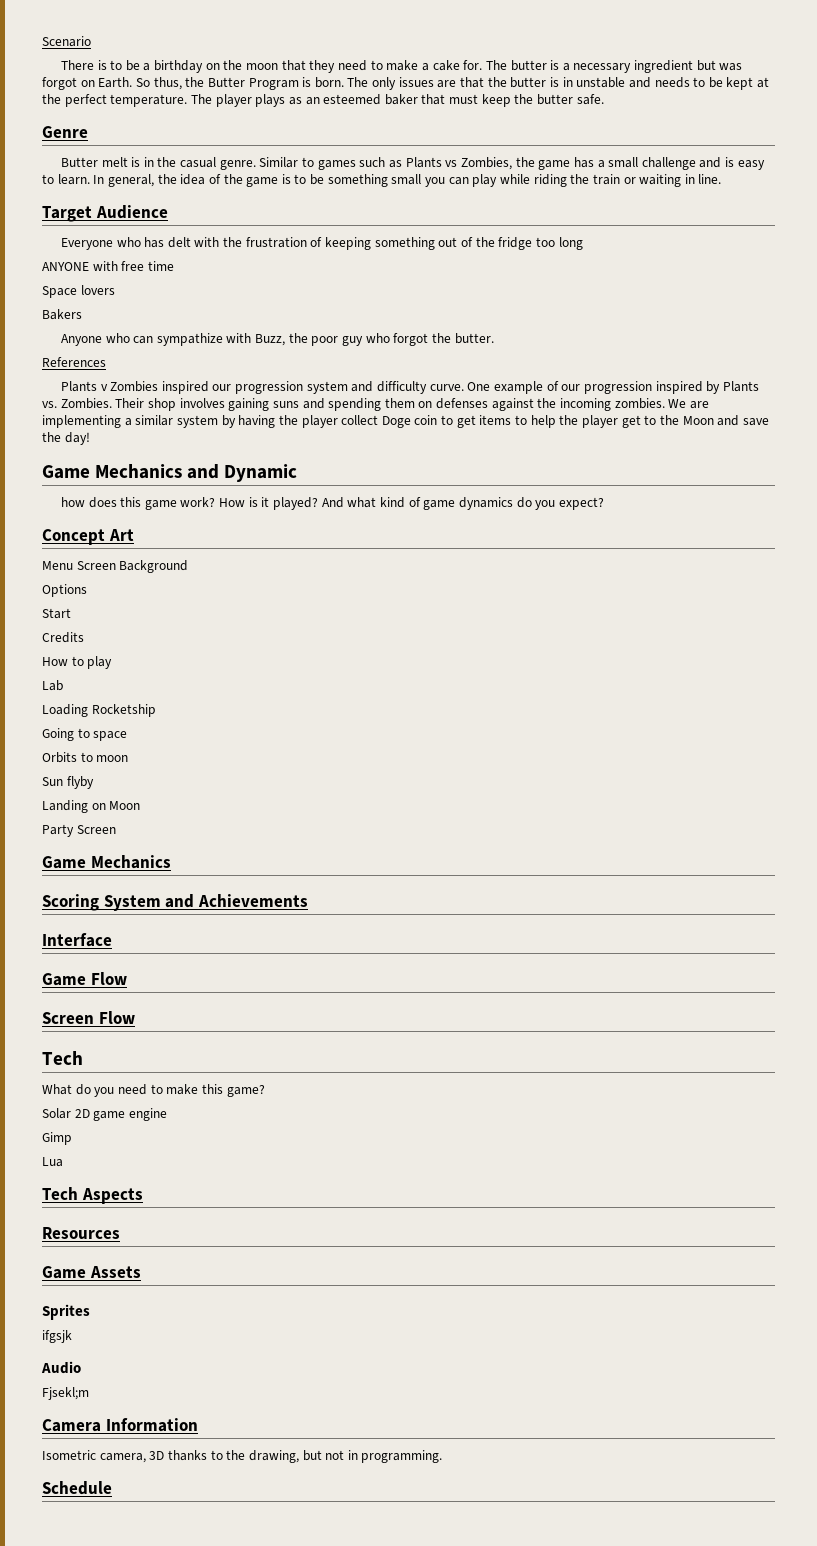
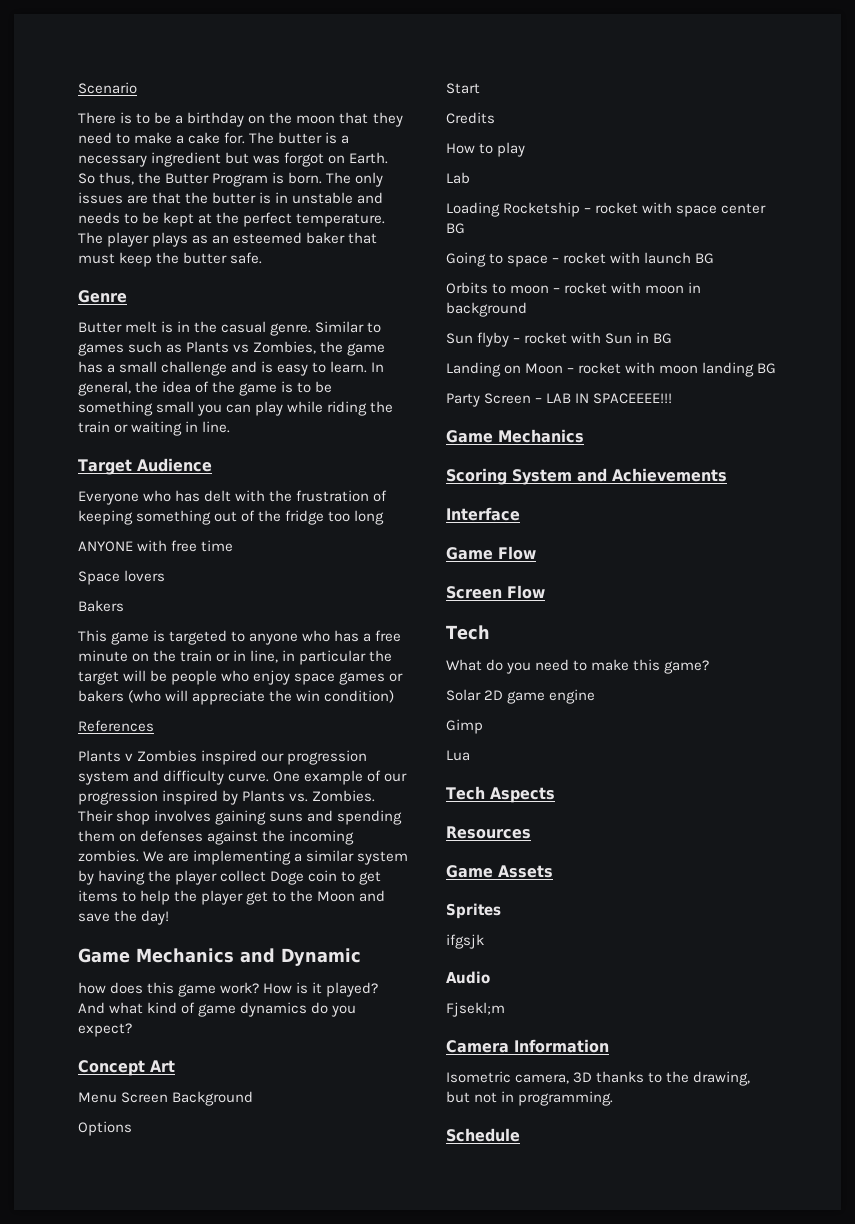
[60,333,494,346] Anyone who can sympathize with Buzz, the poor guy who forgot the butter. -> [78,630,402,645] [78,650,393,665] [78,670,404,685] [78,690,395,705] This game is targeted to anyone who has a free minute on the train or in line, in particular the target will be people who enjoy space games or bakers (who will appreciate the win condition)
[42,728,128,741] [42,752,129,763] [42,776,94,789] [42,800,141,813] [42,824,116,837] // Going to space // Orbits to moon // Sun flyby // Landing on Moon // Party Screen -> [584,202,767,217] [446,223,465,234] [446,252,715,267] [446,282,702,294] [446,302,527,317] [446,332,673,347] [446,362,777,377] [446,393,673,407] – rocket with space center BG // Going to space – rocket with launch BG // Orbits to moon – rocket with moon in background // Sun flyby – rocket with Sun in BG // Landing on Moon – rocket with moon landing BG // Party Screen – LAB IN SPACEEEE!!!

